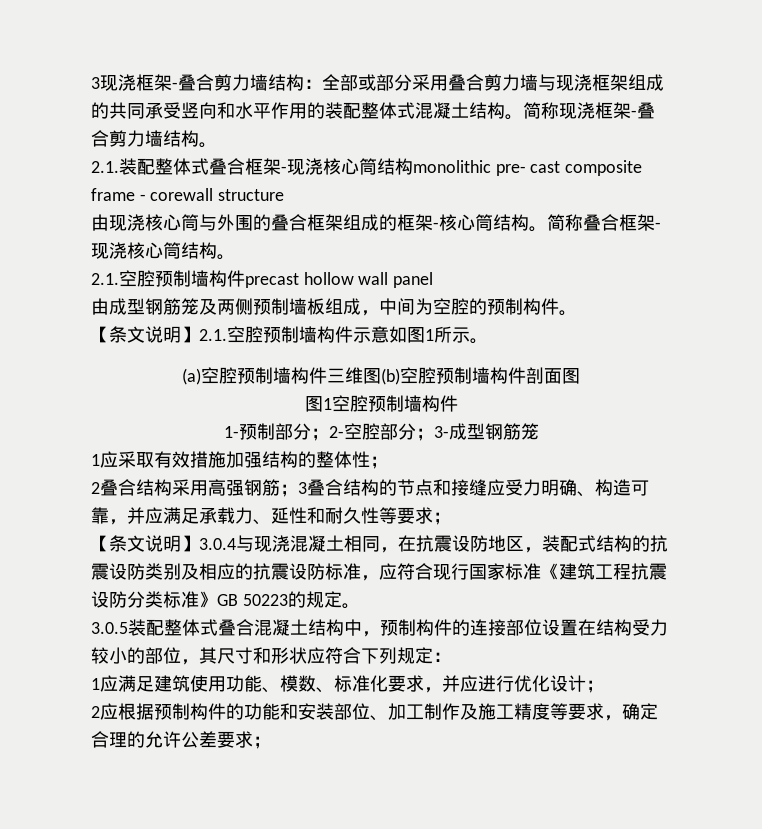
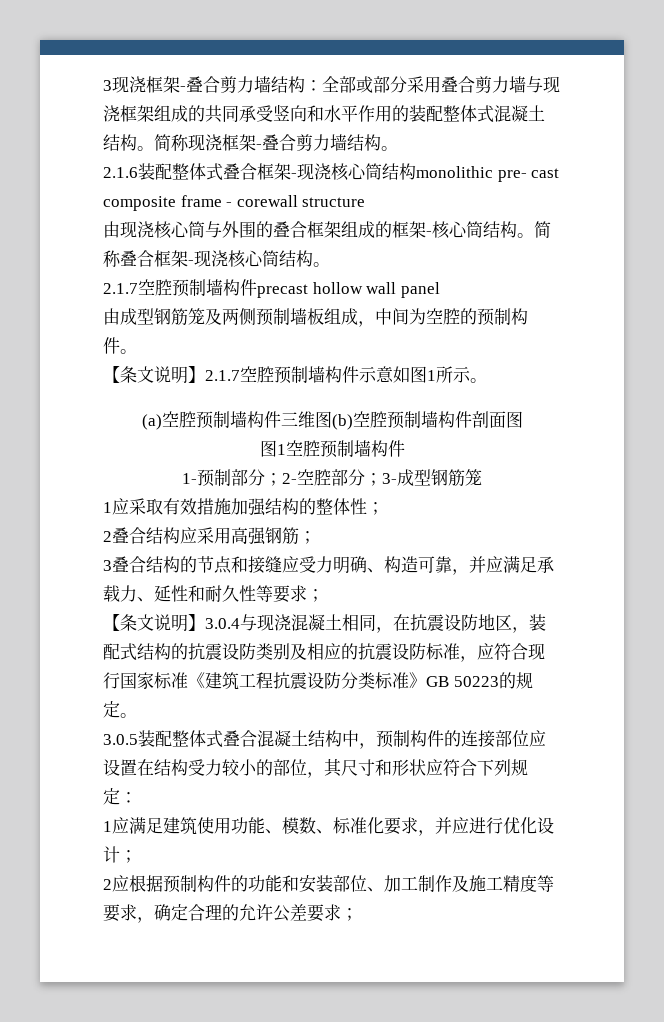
[91,161,119,173] 2.1. -> [103,167,138,178] 2.1.6
[91,273,119,285] 2.1. -> [103,283,138,294] 2.1.7
[199,329,227,341] 2.1. -> [205,370,240,381] 2.1.7
(172, 487) none -> [180,527,197,544] 应
(298, 490) none -> (316, 537) //
(542, 627) none -> [529,730,546,747] 应

